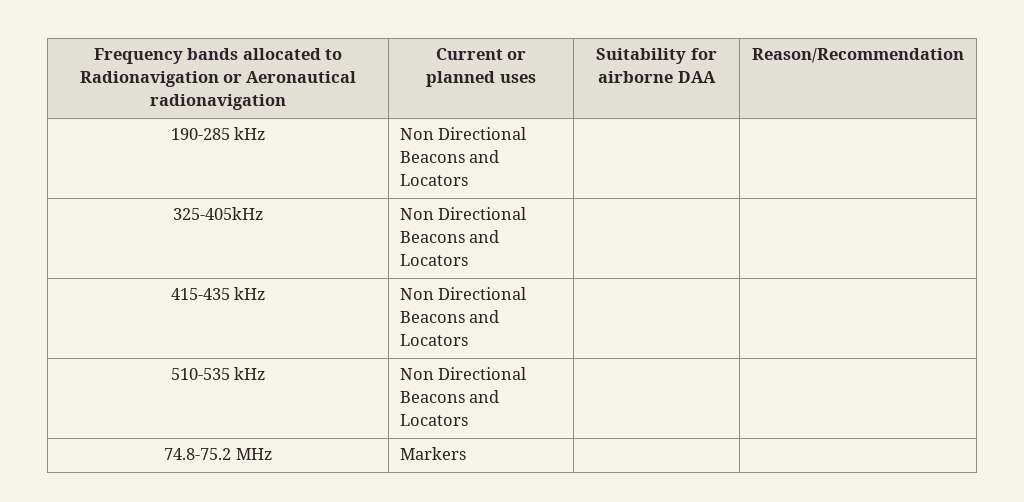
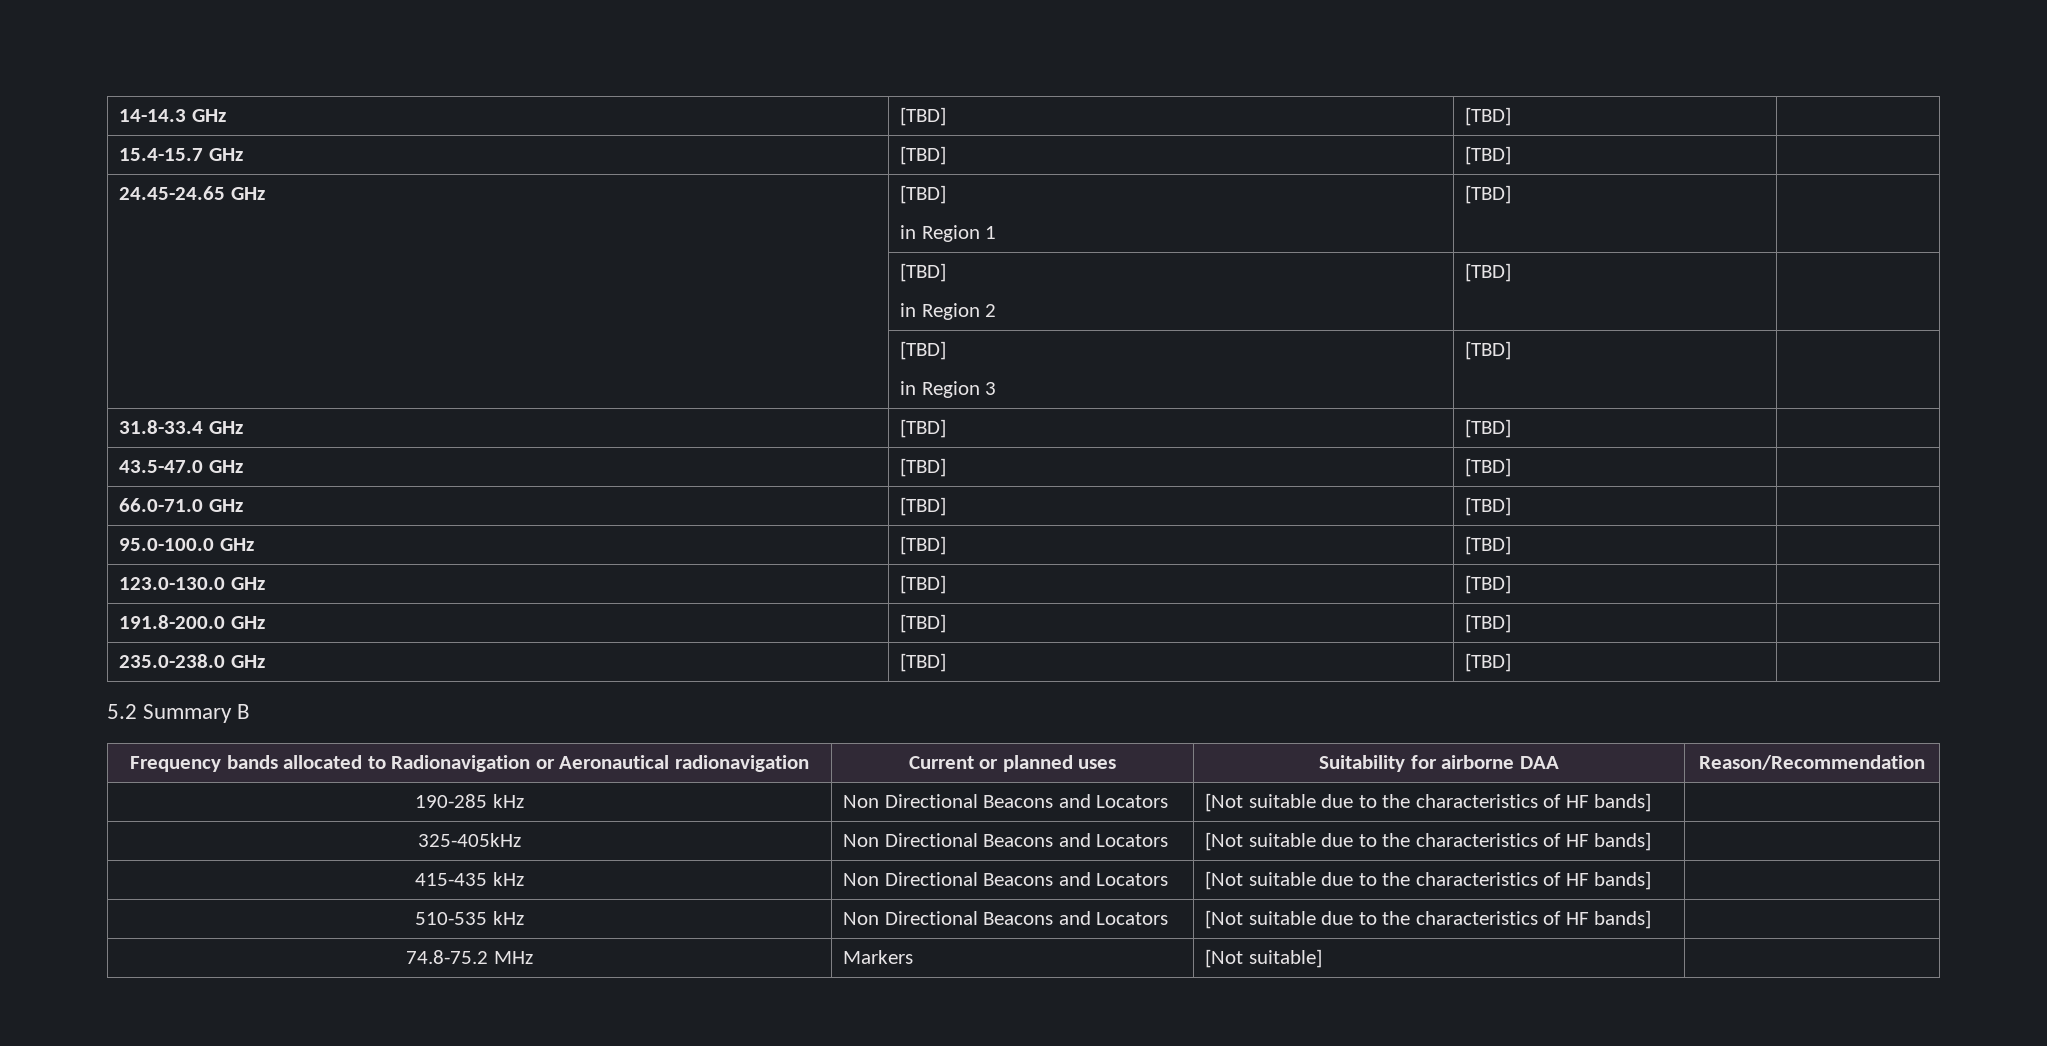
(93, 56) none -> [119,109,226,122] [900,107,947,126] [1465,107,1512,126] [119,148,243,161] [900,146,947,165] [1465,146,1512,165] [119,186,265,200] [900,185,947,204] [900,225,997,242] [1465,185,1512,204] [900,263,947,282] [900,303,997,320] [1465,263,1512,282] [900,341,947,360] [900,381,997,398] [1465,341,1512,360] [119,420,243,434] [900,419,947,438] [1465,419,1512,438] [119,460,243,473] [900,458,947,477] [1465,458,1512,477] [119,498,243,512] [900,497,947,516] [1465,497,1512,516] [119,538,254,551] [900,536,947,555] [1465,536,1512,555] [119,577,265,590] [900,575,947,594] [1465,575,1512,594] [119,615,265,629] [900,614,947,633] [1465,614,1512,633] [119,654,265,668] [900,653,947,672] [1465,653,1512,672] [107,704,251,723] 14-14.3 GHz | [TBD] | [TBD] | // 15.4-15.7 GHz | [TBD] | [TBD] | // 24.45-24.65 GHz | [TBD] // in Region 1 | [TBD] | // | [TBD] // in Region 2 | [TBD] | // | [TBD] // in Region 3 | [TBD] | // 31.8-33.4 GHz | [TBD] | [TBD] | // 43.5-47.0 GHz | [TBD] | [TBD] | // 66.0-71.0 GHz | [TBD] | [TBD] | // 95.0-100.0 GHz | [TBD] | [TBD] | // 123.0-130.0 GHz | [TBD] | [TBD] | // 191.8-200.0 GHz | [TBD] | [TBD] | // 235.0-238.0 GHz | [TBD] | [TBD] | // 5.2 Summary B //
(468, 180) none -> [1205,793,1652,812] [Not suitable due to the characteristics of HF bands]
(468, 260) none -> [1205,832,1652,851] [Not suitable due to the characteristics of HF bands]
(468, 340) none -> [1205,871,1652,890] [Not suitable due to the characteristics of HF bands]
(468, 420) none -> [1205,910,1652,929] [Not suitable due to the characteristics of HF bands]
(466, 453) none -> [1205,949,1322,968] [Not suitable]

